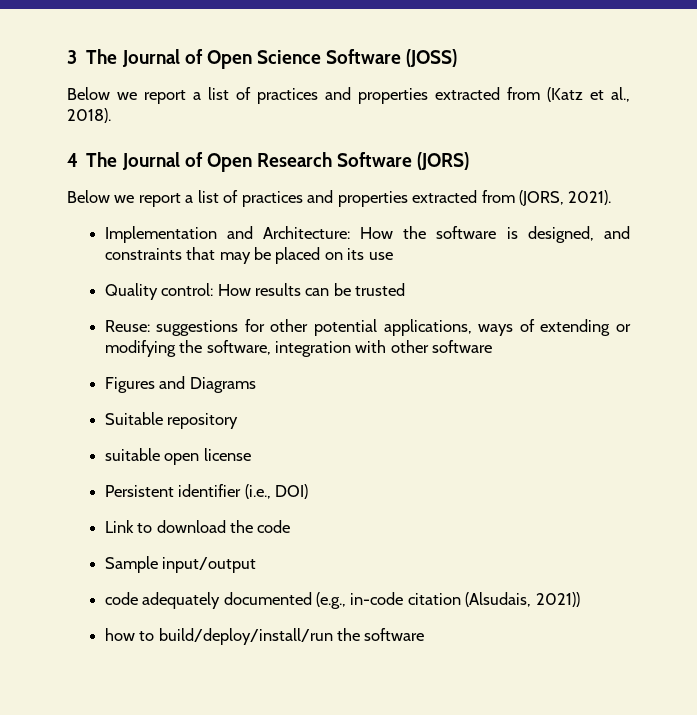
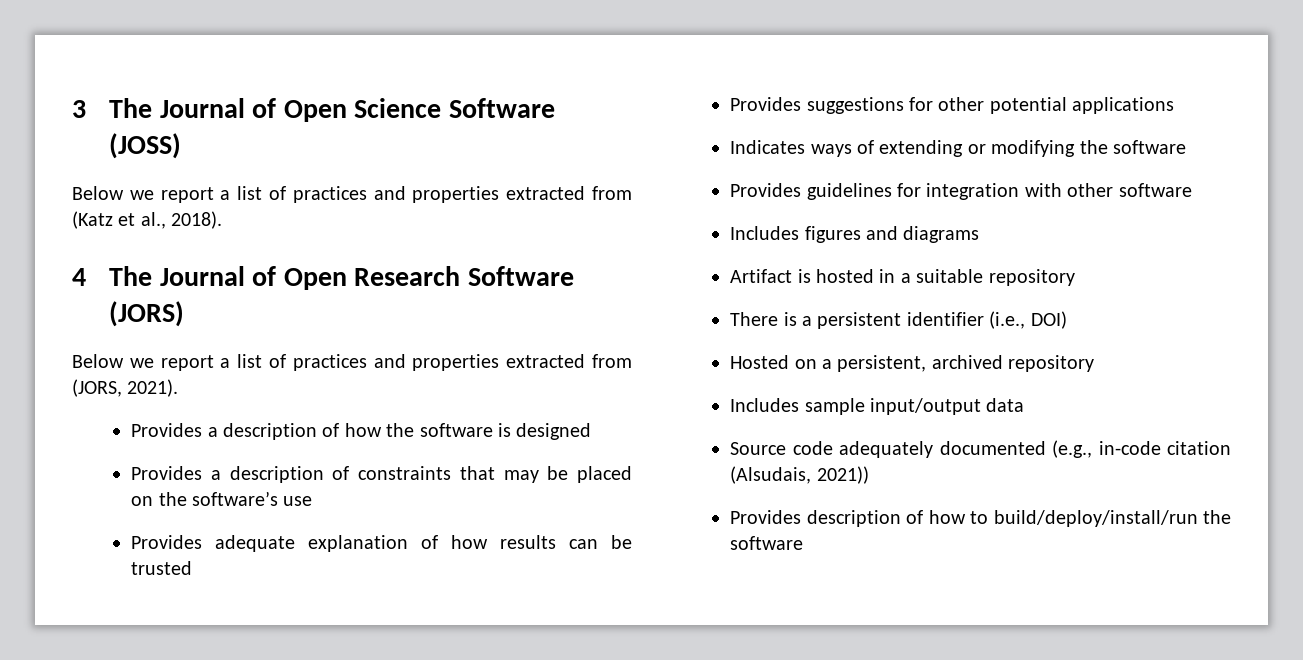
[104,226,630,243] Implementation and Architecture: How the software is designed, and -> [131,423,592,440] [131,466,350,483] Provides a description of how the software is designed // Provides a description of
[347,248,365,260] its -> [158,491,279,506] the software’s
[104,283,251,300] Quality control: How -> [131,535,489,552] Provides adequate explanation of how
[104,320,150,332] Reuse: -> [730,97,802,111] Provides
[383,319,472,336] applications, -> [1072,97,1175,114] [730,140,806,154] applications // Indicates
[206,340,271,355] software, -> [1113,140,1187,154] [730,183,922,200] software // Provides guidelines for
[104,376,256,393] [104,412,239,429] [104,448,251,465] [104,484,308,499] [104,520,291,533] [104,556,158,573] Figures and Diagrams // Suitable repository // suitable open license // Persistent identifier (i.e., DOI) // Link to download the code // Sample -> [730,226,980,243] [730,269,1075,286] [730,311,1067,329] [730,355,1095,372] [730,398,865,415] Includes figures and diagrams // Artifact is hosted in a suitable repository // There is a persistent identifier (i.e., DOI) // Hosted on a persistent, archived repository // Includes sample
(257, 565) // -> [986,398,1025,412] [730,442,787,455] data // Source
(580, 599) none -> [730,510,924,527] Provides description of

